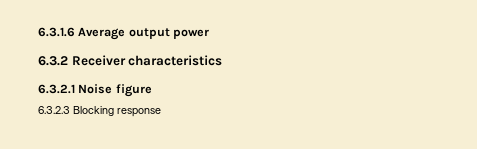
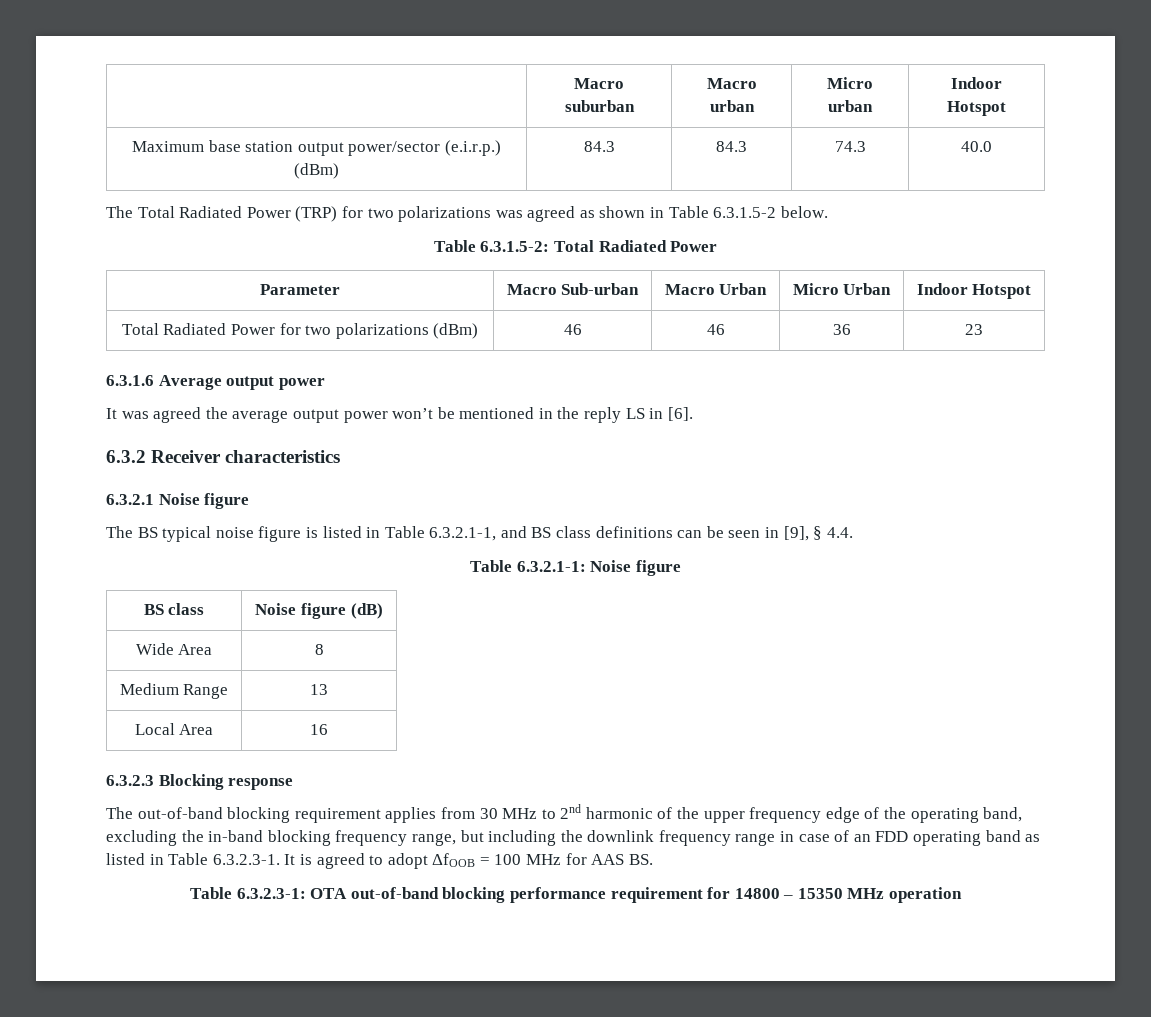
[38,27,210,40] 6.3.1.6 Average output power -> [574,78,624,89] [564,100,635,112] [706,78,757,89] [709,100,755,112] [827,77,873,89] [828,100,873,112] [951,77,1002,89] [947,101,1006,116] [132,140,501,156] [294,163,339,179] [583,141,615,152] [716,141,747,152] [834,141,866,152] [961,141,992,152] [106,206,828,222] [433,240,718,252] [260,284,340,295] [506,283,640,295] [664,283,768,295] [792,283,892,295] [916,283,1032,299] [121,323,479,339] [563,324,582,335] [706,324,725,335] [832,324,851,335] [965,324,983,335] [106,375,325,390] [106,407,693,423] | Macro suburban | Macro urban | Micro urban | Indoor Hotspot // Maximum base station output power/sector (e.i.r.p.) (dBm) | 84.3 | 84.3 | 74.3 | 40.0 // The Total Radiated Power (TRP) for two polarizations was agreed as shown in Table 6.3.1.5-2 below. // Table 6.3.1.5-2: Total Radiated Power // Parameter | Macro Sub-urban | Macro Urban | Micro Urban | Indoor Hotspot // Total Radiated Power for two polarizations (dBm) | 46 | 46 | 36 | 23 // 6.3.1.6 Average output power // It was agreed the average output power won’t be mentioned in the reply LS in [6].
[38,106,161,117] 6.3.2.3 Blocking response -> [106,526,853,542] [470,560,681,576] [143,603,205,615] [255,603,383,619] [135,643,213,655] [314,644,324,655] [119,683,229,699] [310,684,328,695] [134,723,214,735] [310,724,328,735] [106,774,294,790] [106,804,1023,823] [106,830,1041,846] [106,853,653,869] [189,887,963,903] The BS typical noise figure is listed in Table 6.3.2.1-1, and BS class definitions can be seen in [9], § 4.4. // Table 6.3.2.1-1: Noise figure // BS class | Noise figure (dB) // Wide Area | 8 // Medium Range | 13 // Local Area | 16 // 6.3.2.3 Blocking response // The out-of-band blocking requirement applies from 30 MHz to 2nd harmonic of the upper frequency edge of the operating band, excluding the in-band blocking frequency range, but including the downlink frequency range in case of an FDD operating band as listed in Table 6.3.2.3-1. It is agreed to adopt ΔfOOB = 100 MHz for AAS BS. // Table 6.3.2.3-1: OTA out-of-band blocking performance requirement for 14800 – 15350 MHz operation

